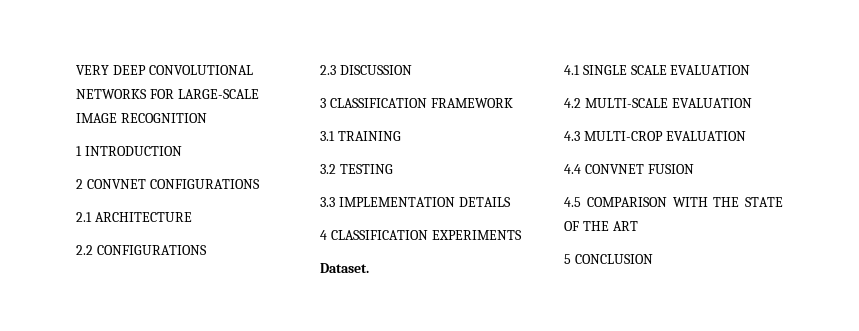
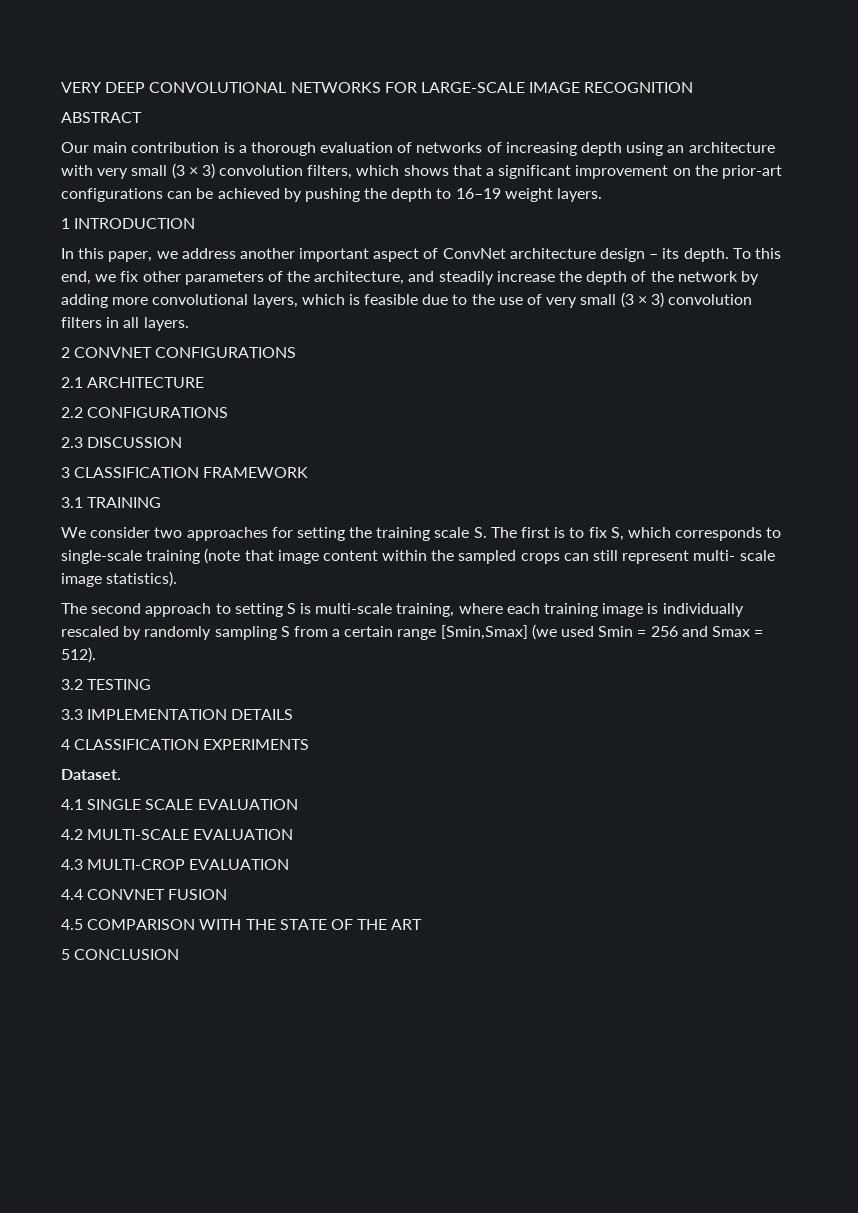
[76,146,182,156] 1 INTRODUCTION -> [61,112,142,123] [61,142,775,156] [61,163,782,179] [61,188,603,202] [61,218,196,229] [61,248,781,262] [61,271,759,285] [61,292,753,308] [61,317,189,331] ABSTRACT // Our main contribution is a thorough evaluation of networks of increasing depth using an architecture with very small (3 × 3) convolution filters, which shows that a significant improvement on the prior-art configurations can be achieved by pushing the depth to 16–19 weight layers. // 1 INTRODUCTION // In this paper, we address another important aspect of ConvNet architecture design – its depth. To this end, we fix other parameters of the architecture, and steadily increase the depth of the network by adding more convolutional layers, which is feasible due to the use of very small (3 × 3) convolution filters in all layers.
(401, 136) none -> [61,527,782,541] [61,548,775,564] [61,571,178,587] [61,603,744,617] [61,624,764,640] [61,647,96,663] // We consider two approaches for setting the training scale S. The first is to fix S, which corresponds to single-scale training (note that image content within the sampled crops can still represent multi- scale image statistics). // The second approach to setting S is multi-scale training, where each training image is individually rescaled by randomly sampling S from a certain range [Smin,Smax] (we used Smin = 256 and Smax = 512).

